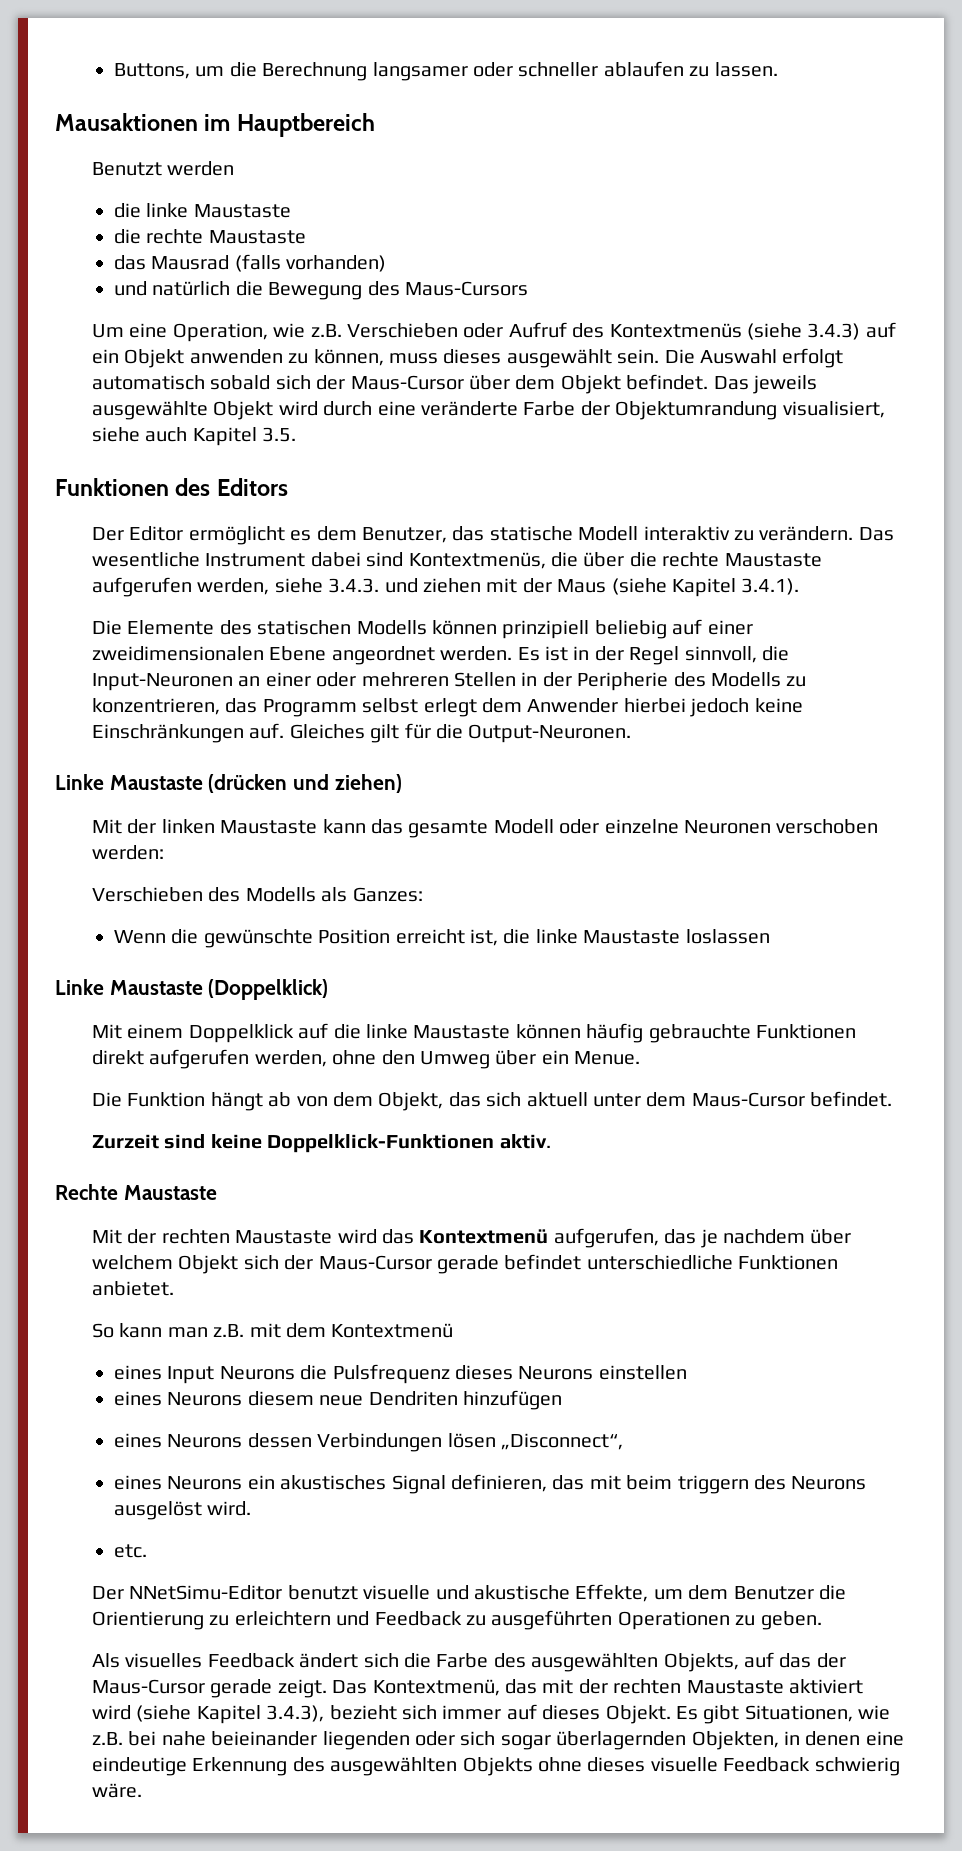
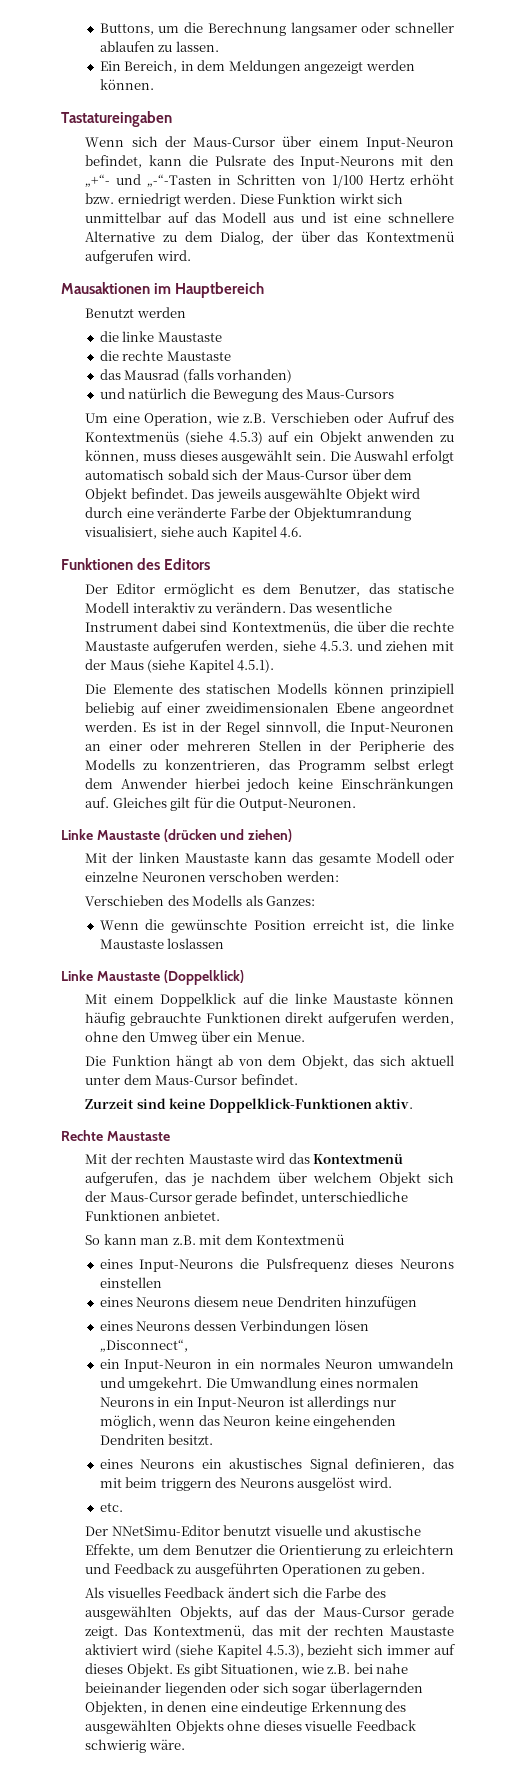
(778, 69) none -> [99,60,415,74] [99,79,154,90] [61,111,172,127] [85,136,454,150] [85,155,454,169] [85,174,455,188] [85,193,404,207] [85,212,455,223] [85,231,455,245] [85,250,191,264] // Ein Bereich, in dem Meldungen angezeigt werden können. // Tastatureingaben // Wenn sich der Maus-Cursor über einem Input-Neuron befindet, kann die Pulsrate des Input-Neurons mit den „+“- und „-“-Tasten in Schritten von 1/100 Hertz erhöht bzw. erniedrigt werden. Diese Funktion wirkt sich unmittelbar auf das Modell aus und ist eine schnellere Alternative zu dem Dialog, der über das Kontextmenü aufgerufen wird.
[807,323,861,340] 3.4.3) -> [228,431,263,445] 4.5.3)
[262,427,297,442] 3.5. -> [280,527,303,538] 4.6.
[328,578,380,593] 3.4.3. -> [319,641,353,652] 4.5.3.
[741,578,800,595] 3.4.1). -> [237,659,275,673] 4.5.1).
[504,1254,582,1270] befindet -> [240,1191,298,1204] befindet,
[167,1366,295,1384] Input Neurons -> [139,1259,234,1272] Input-Neurons
(623, 1441) none -> [99,1358,454,1372] [99,1377,420,1391] [99,1396,396,1410] [99,1415,397,1429] [99,1434,214,1445] // ein Input-Neuron in ein normales Neuron umwandeln und umgekehrt. Die Umwandlung eines normalen Neurons in ein Input-Neuron ist allerdings nur möglich, wenn das Neuron keine eingehenden Dendriten besitzt.
[266,1705,325,1722] 3.4.3), -> [265,1644,304,1658] 4.5.3),

